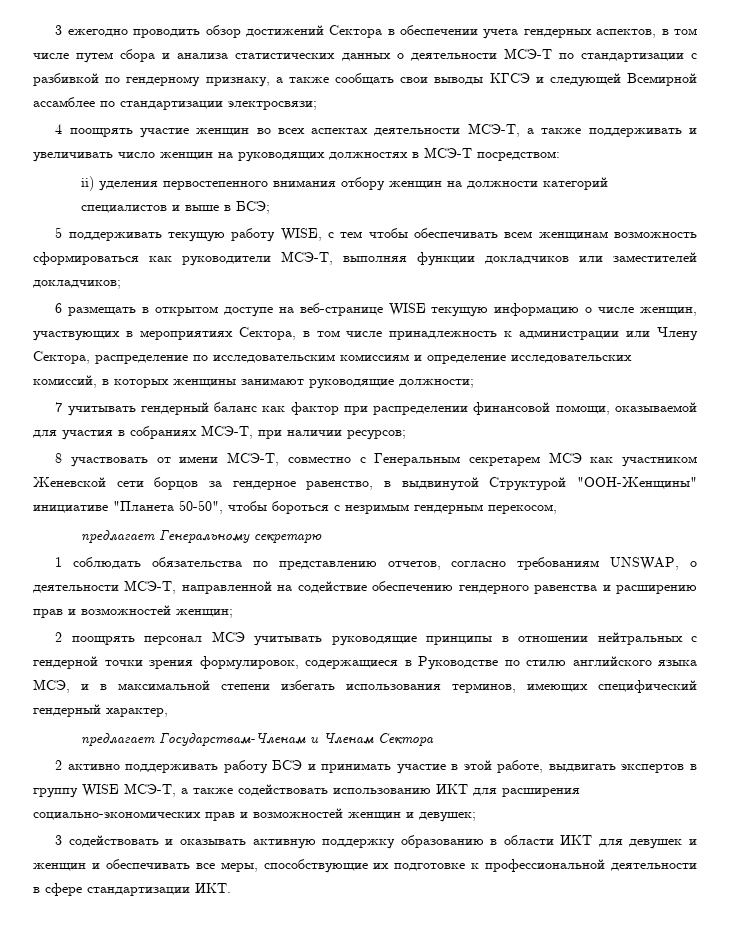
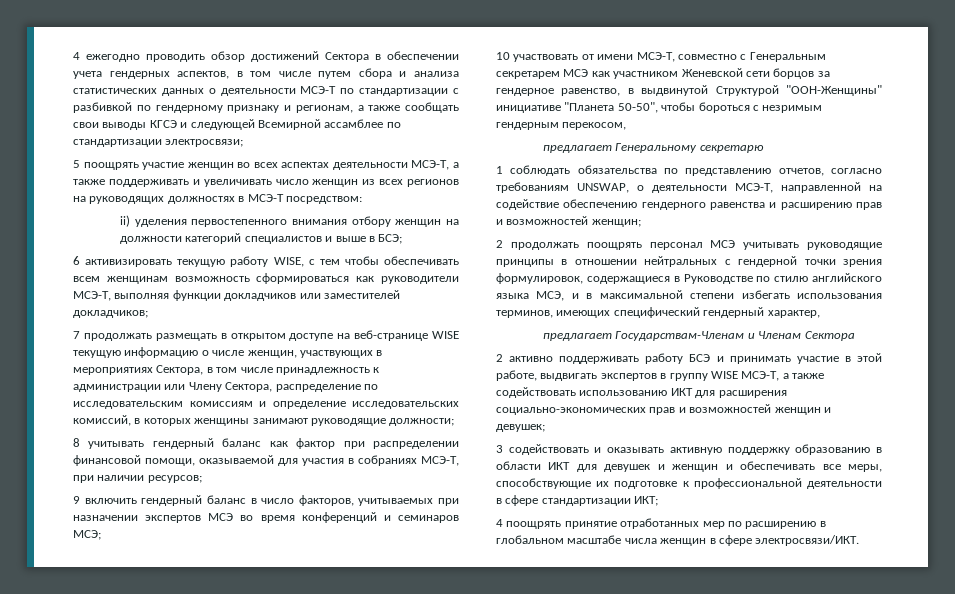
[55,25,63,35] 3 -> [73,52,80,60] 4
[205,77,270,87] признаку, -> [227,105,353,113] признаку и регионам,
[55,124,63,134] 4 -> [73,160,80,168] 5
(213, 156) none -> [362,179,459,187] из всех регионов
[55,227,162,241] 5 поддерживать -> [73,256,173,267] 6 активизировать
[55,303,63,313] 6 -> [73,331,152,341] 7 продолжать
[55,402,63,412] 7 -> [73,438,80,447] 8
[55,453,63,463] 8 -> [73,495,459,506] [73,512,459,523] [73,530,101,540] [496,52,510,60] 9 включить гендерный баланс в число факторов, учитываемых при назначении экспертов МСЭ во время конференций и семинаров МСЭ; // 10
(63, 637) none -> [510,242,579,250] продолжать
[195,883,231,894] ИКТ. -> [634,496,659,506] [496,518,826,529] [496,535,860,546] ИКТ; // 4 поощрять принятие отработанных мер по расширению в глобальном масштабе числа женщин в сфере электросвязи/ИКТ.

